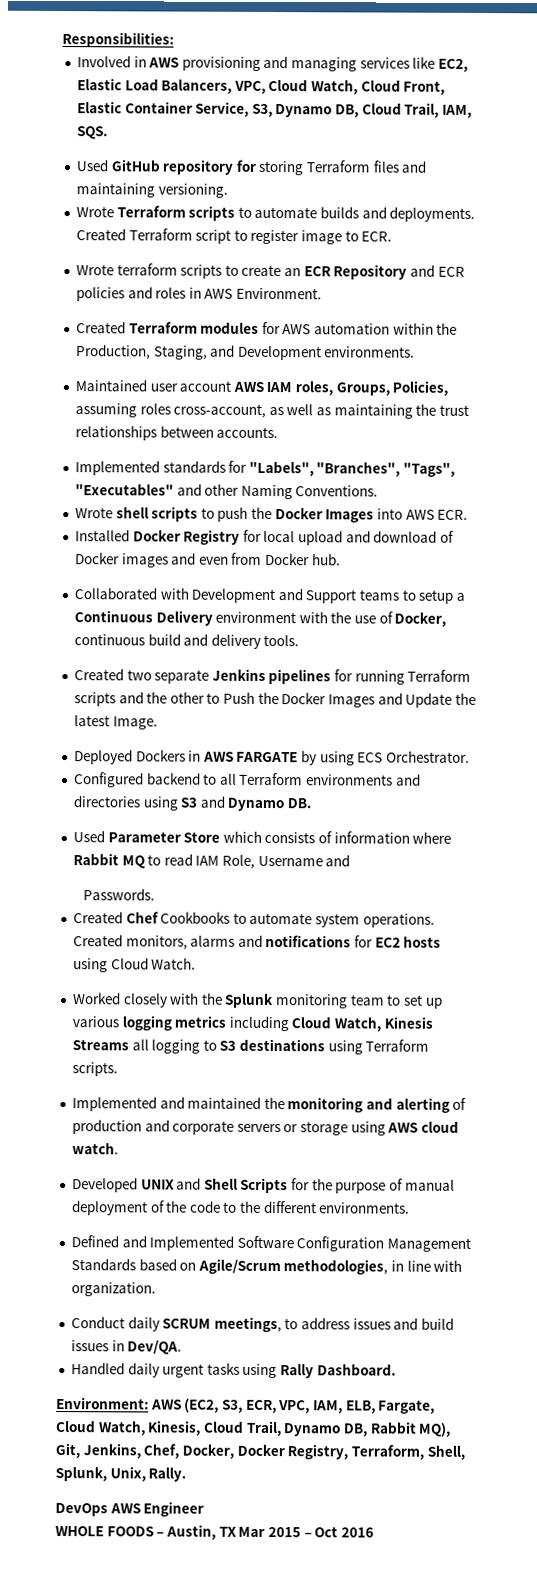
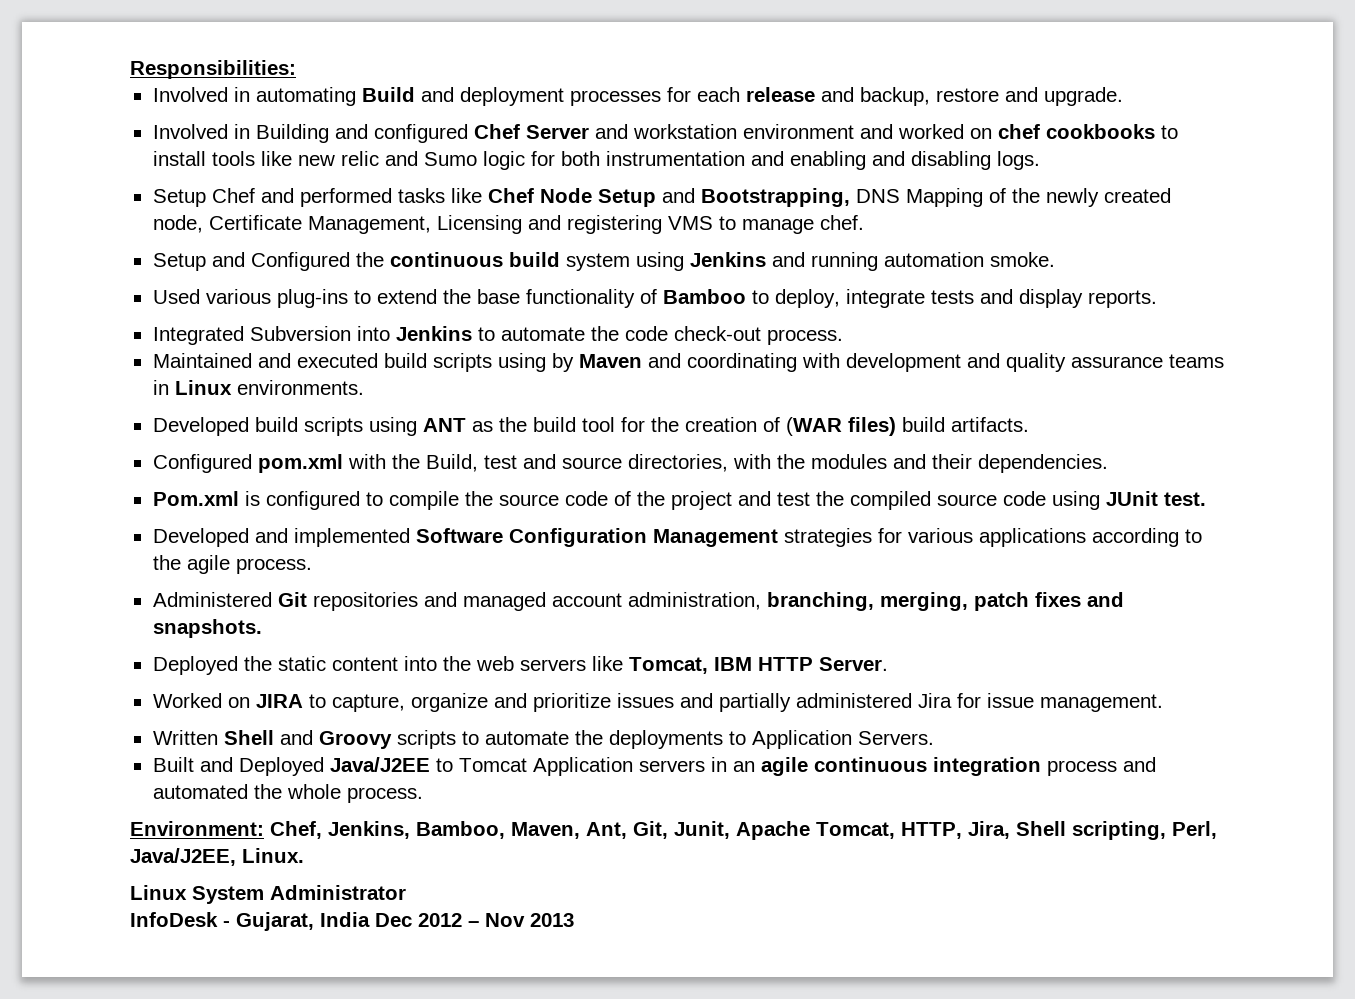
[148,55,469,72] [76,78,446,95] [76,101,473,118] [76,126,108,140] [75,159,427,176] [75,183,228,198] [75,205,476,222] [75,228,393,245] [75,263,465,280] [75,286,323,302] [75,321,458,335] [75,344,416,361] [74,379,449,396] [74,403,470,419] [74,425,279,441] [74,460,456,477] [74,483,379,500] [74,506,469,523] [74,529,455,546] [74,552,341,568] [73,587,466,604] [73,610,447,627] [73,633,300,649] [73,668,472,685] [73,691,476,708] [73,715,158,730] [73,749,471,766] [73,772,421,788] [72,795,312,812] [72,830,452,844] [72,853,351,869] [83,888,156,901] [72,911,435,928] [72,934,442,950] [72,957,197,973] [72,992,443,1009] [71,1015,433,1032] [71,1038,430,1055] [71,1062,118,1077] [71,1096,467,1113] [71,1119,460,1136] [71,1142,119,1155] [71,1177,455,1194] [71,1200,411,1216] [70,1235,472,1252] [70,1258,463,1275] [70,1282,156,1297] [70,1316,455,1333] [70,1340,183,1355] [70,1362,396,1379] [56,1397,436,1414] [55,1420,452,1437] [55,1443,465,1460] [55,1466,187,1482] [55,1501,205,1517] [55,1524,374,1540] AWS provisioning and managing services like EC2, Elastic Load Balancers, VPC, Cloud Watch, Cloud Front, Elastic Container Service, S3, Dynamo DB, Cloud Trail, IAM, SQS. // Used GitHub repository for storing Terraform files and maintaining versioning. // Wrote Terraform scripts to automate builds and deployments. Created Terraform script to register image to ECR. // Wrote terraform scripts to create an ECR Repository and ECR policies and roles in AWS Environment. // Created Terraform modules for AWS automation within the Production, Staging, and Development environments. // Maintained user account AWS IAM roles, Groups, Policies, assuming roles cross-account, as well as maintaining the trust relationships between accounts. // Implemented standards for "Labels", "Branches", "Tags", "Executables" and other Naming Conventions. // Wrote shell scripts to push the Docker Images into AWS ECR. // Installed Docker Registry for local upload and download of Docker images and even from Docker hub. // Collaborated with Development and Support teams to setup a Continuous Delivery environment with the use of Docker, continuous build and delivery tools. // Created two separate Jenkins pipelines for running Terraform scripts and the other to Push the Docker Images and Update the latest Image. // Deployed Dockers in AWS FARGATE by using ECS Orchestrator. // Configured backend to all Terraform environments and directories using S3 and Dynamo DB. // Used Parameter Store which consists of information where Rabbit MQ to read IAM Role, Username and // Passwords. // Created Chef Cookbooks to automate system operations. Created monitors, alarms and notifications for EC2 hosts using Cloud Watch. // Worked closely with the Splunk monitoring team to set up various logging metrics including Cloud Watch, Kinesis Streams all logging to S3 destinations using Terraform scripts. // Implemented and maintained the monitoring and alerting of production and corporate servers or storage using AWS cloud watch. // Developed UNIX and Shell Scripts for the purpose of manual deployment of the code to the different environments. // Defined and Implemented Software Configuration Management Standards based on Agile/Scrum methodologies, in line with organization. // Conduct daily SCRUM meetings, to address issues and build issues in Dev/QA. // Handled daily urgent tasks using Rally Dashboard. // Environment: AWS (EC2, S3, ECR, VPC, IAM, ELB, Fargate, Cloud Watch, Kinesis, Cloud Trail, Dynamo DB, Rabbit MQ), Git, Jenkins, Chef, Docker, Docker Registry, Terraform, Shell, Splunk, Unix, Rally. // DevOps AWS Engineer // WHOLE FOODS – Austin, TX Mar 2015 – Oct 2016 -> [255,87,1123,106] [152,124,1178,143] [152,151,1040,170] [152,188,1171,207] [152,215,864,234] [152,252,1055,271] [152,289,1157,308] [152,326,843,345] [152,353,1224,372] [152,380,364,395] [152,417,1029,436] [152,454,1108,473] [152,491,1206,510] [152,528,1202,547] [152,555,312,574] [152,592,1124,611] [152,619,262,638] [152,656,888,675] [152,693,1163,712] [152,730,934,749] [152,757,1156,776] [152,784,423,803] [130,821,1217,840] [130,848,304,866] [130,885,406,904] [130,912,574,931] automating Build and deployment processes for each release and backup, restore and upgrade. // Involved in Building and configured Chef Server and workstation environment and worked on chef cookbooks to install tools like new relic and Sumo logic for both instrumentation and enabling and disabling logs. // Setup Chef and performed tasks like Chef Node Setup and Bootstrapping, DNS Mapping of the newly created node, Certificate Management, Licensing and registering VMS to manage chef. // Setup and Configured the continuous build system using Jenkins and running automation smoke. // Used various plug-ins to extend the base functionality of Bamboo to deploy, integrate tests and display reports. // Integrated Subversion into Jenkins to automate the code check-out process. // Maintained and executed build scripts using by Maven and coordinating with development and quality assurance teams in Linux environments. // Developed build scripts using ANT as the build tool for the creation of (WAR files) build artifacts. // Configured pom.xml with the Build, test and source directories, with the modules and their dependencies. // Pom.xml is configured to compile the source code of the project and test the compiled source code using JUnit test. // Developed and implemented Software Configuration Management strategies for various applications according to the agile process. // Administered Git repositories and managed account administration, branching, merging, patch fixes and snapshots. // Deployed the static content into the web servers like Tomcat, IBM HTTP Server. // Worked on JIRA to capture, organize and prioritize issues and partially administered Jira for issue management. // Written Shell and Groovy scripts to automate the deployments to Application Servers. // Built and Deployed Java/J2EE to Tomcat Application servers in an agile continuous integration process and automated the whole process. // Environment: Chef, Jenkins, Bamboo, Maven, Ant, Git, Junit, Apache Tomcat, HTTP, Jira, Shell scripting, Perl, Java/J2EE, Linux. // Linux System Administrator // InfoDesk - Gujarat, India Dec 2012 – Nov 2013

